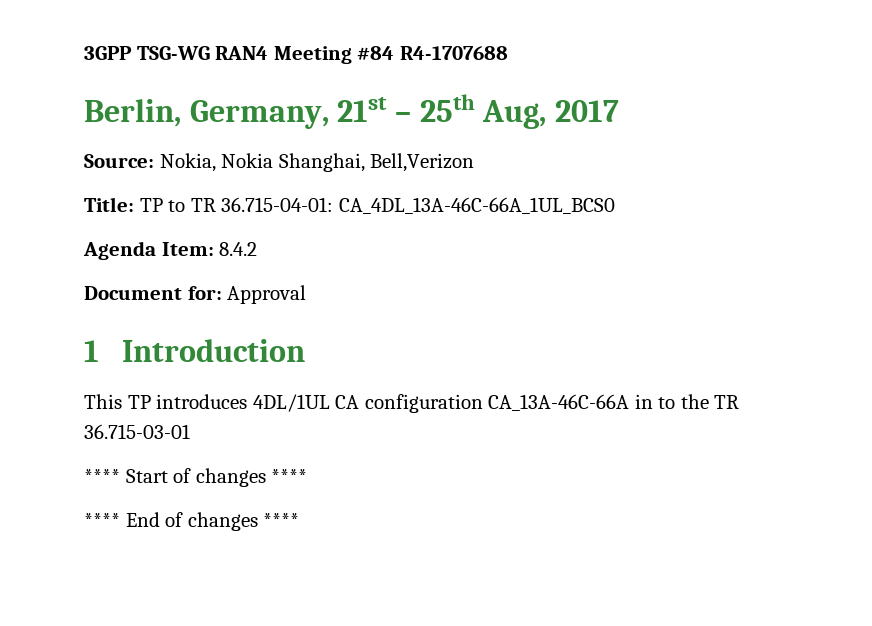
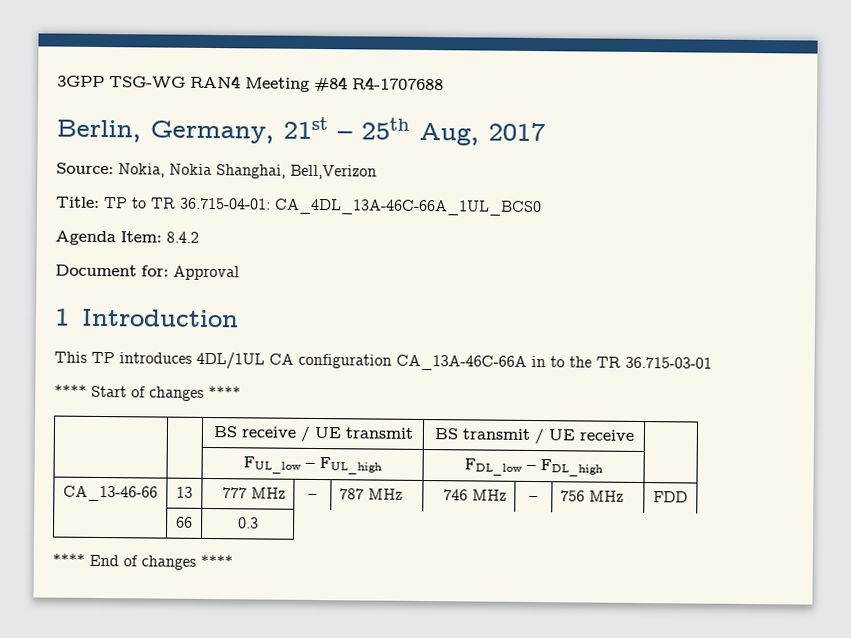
(308, 476) none -> [212,425,413,442] [433,428,634,445] [243,456,382,475] [464,458,603,477] [63,485,158,502] [176,486,193,498] [221,487,286,499] [308,493,317,499] [339,488,404,500] [442,489,507,501] [529,495,538,502] [560,490,625,502] [653,491,688,503] [176,516,193,528] [237,517,259,529] // | | BS receive / UE transmit | BS transmit / UE receive | // | | FUL_low – FUL_high | FDL_low – FDL_high | // CA_13-46-66 | 13 | 777 MHz | – | 787 MHz | 746 MHz | – | 756 MHz | FDD // | 66 | 0.3

